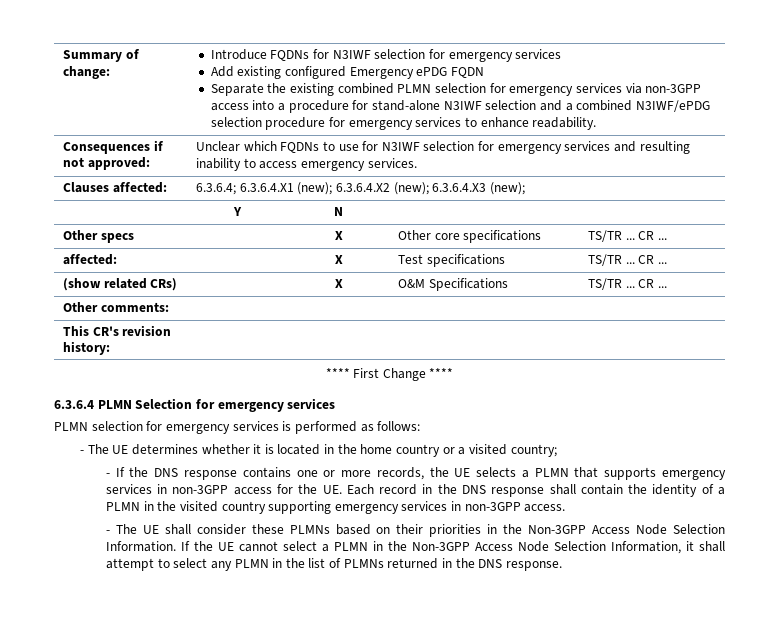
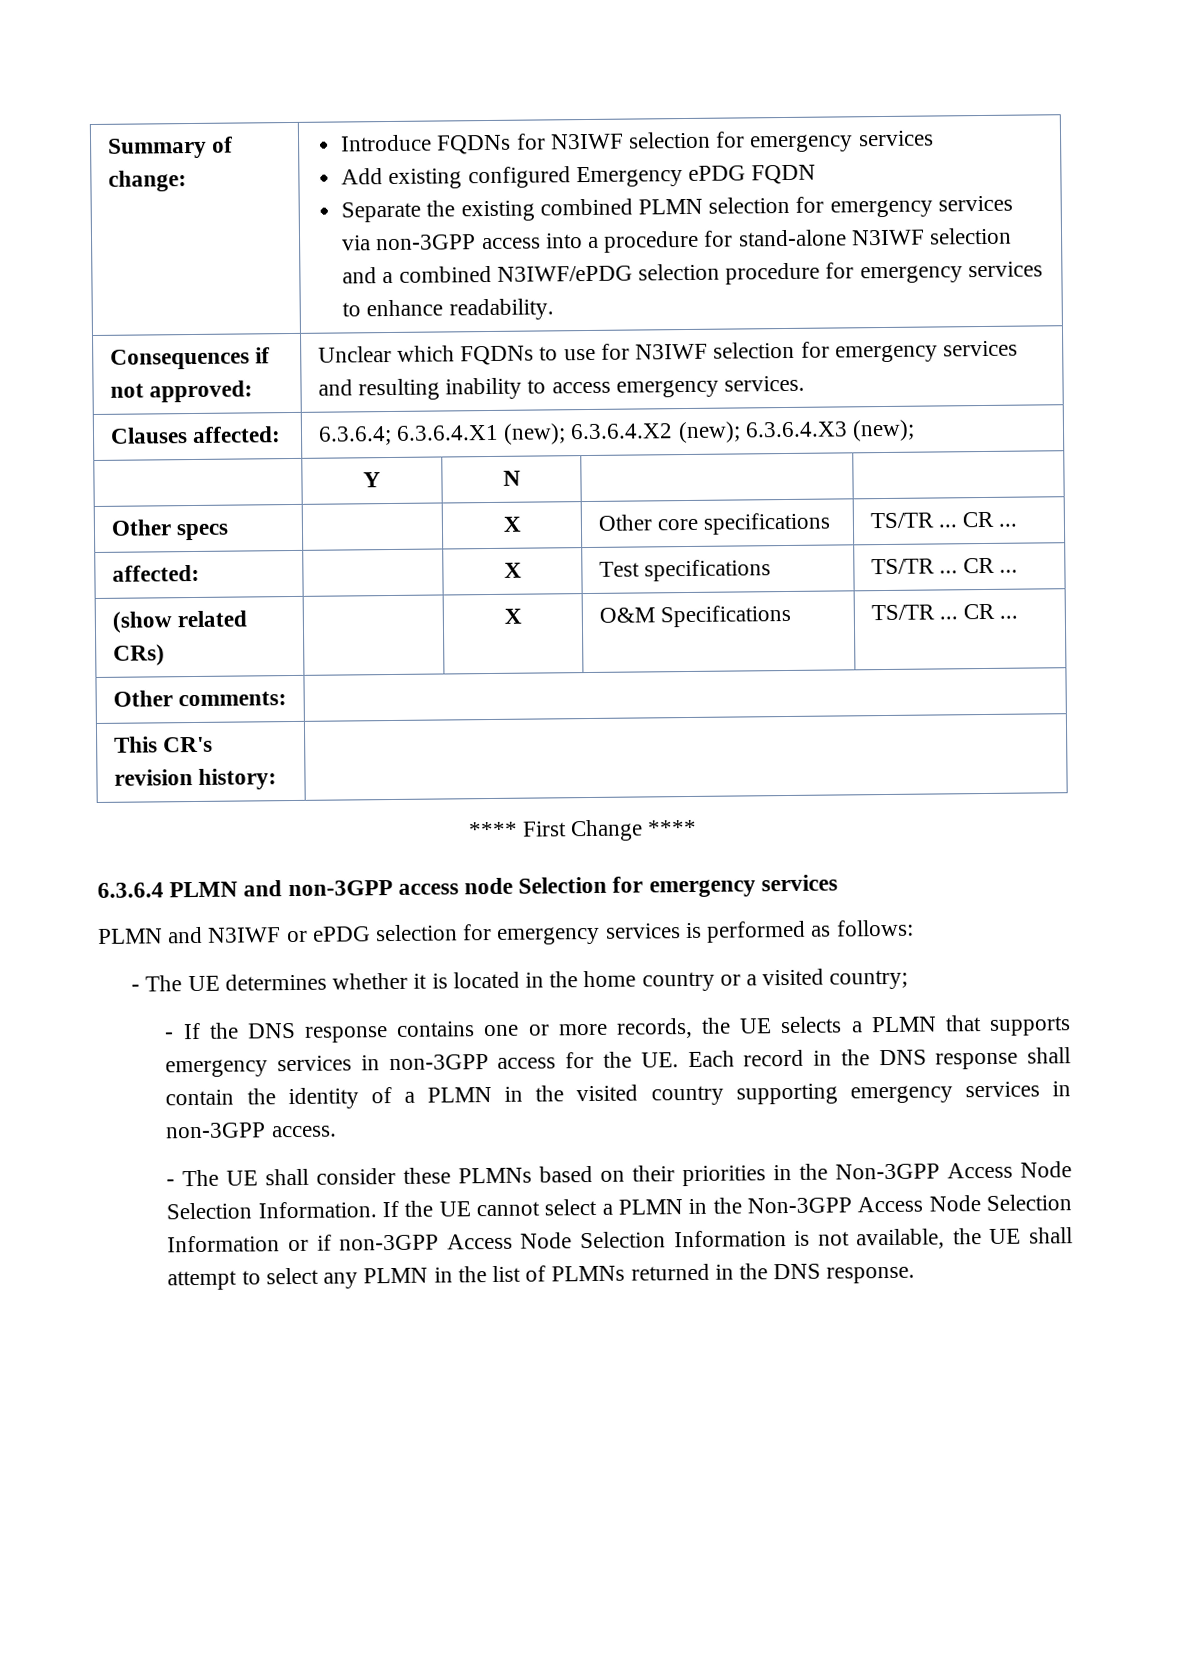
(132, 404) none -> [243,877,514,897] and non-3GPP access node
(88, 426) none -> [167,926,371,944] and N3IWF or ePDG
[610,541,694,554] Information, it -> [167,1228,1022,1253] Information or if non-3GPP Access Node Selection Information is not available, the UE

